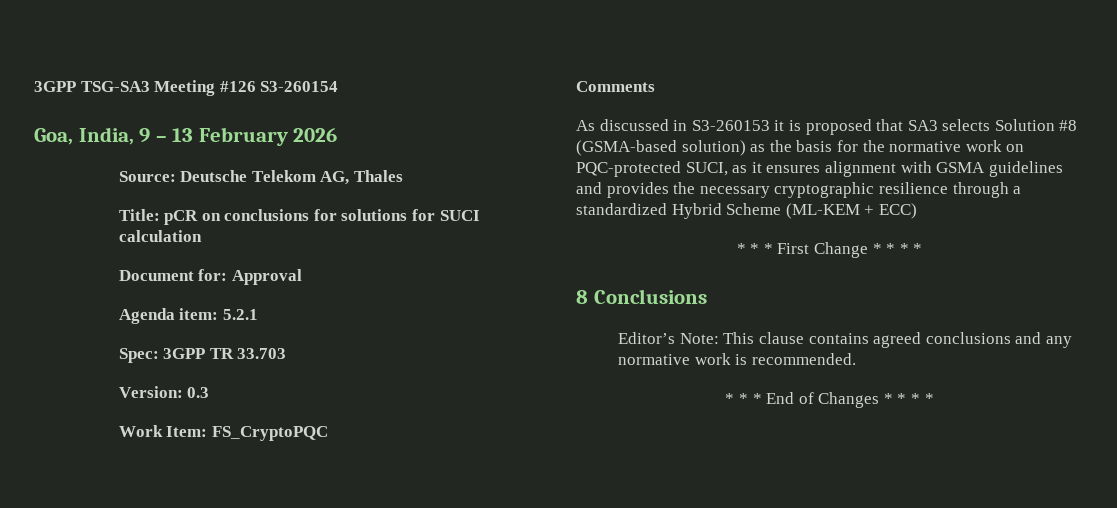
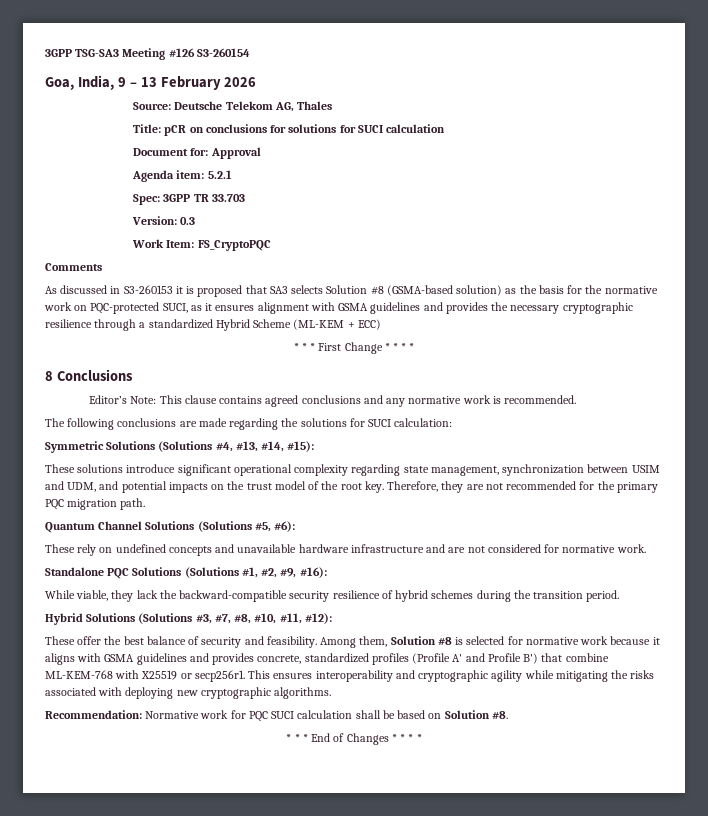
(857, 359) none -> [45,418,453,430] [45,441,315,453] [45,464,660,476] [45,481,658,493] [45,498,146,510] [45,521,296,533] [45,544,646,556] [45,567,327,579] [45,590,620,602] [45,613,332,625] [45,636,660,648] [45,653,609,665] [45,670,655,682] [45,687,332,699] [45,710,508,722] // The following conclusions are made regarding the solutions for SUCI calculation: // Symmetric Solutions (Solutions #4, #13, #14, #15): // These solutions introduce significant operational complexity regarding state management, synchronization between USIM and UDM, and potential impacts on the trust model of the root key. Therefore, they are not recommended for the primary PQC migration path. // Quantum Channel Solutions (Solutions #5, #6): // These rely on undefined concepts and unavailable hardware infrastructure and are not considered for normative work. // Standalone PQC Solutions (Solutions #1, #2, #9, #16): // While viable, they lack the backward-compatible security resilience of hybrid schemes during the transition period. // Hybrid Solutions (Solutions #3, #7, #8, #10, #11, #12): // These offer the best balance of security and feasibility. Among them, Solution #8 is selected for normative work because it aligns with GSMA guidelines and provides concrete, standardized profiles (Profile A' and Profile B') that combine ML-KEM-768 with X25519 or secp256r1. This ensures interoperability and cryptographic agility while mitigating the risks associated with deploying new cryptographic algorithms. // Recommendation: Normative work for PQC SUCI calculation shall be based on Solution #8.

